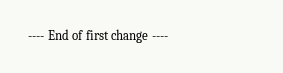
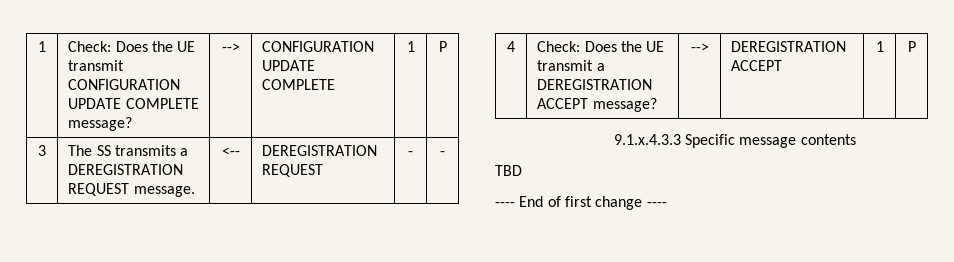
(28, 38) none -> [38,41,46,52] [68,41,196,52] [68,60,125,71] [68,79,181,90] [68,98,199,109] [68,117,133,131] [221,43,240,52] [262,41,375,52] [262,60,316,71] [262,79,336,90] [406,41,415,52] [438,41,447,52] [38,145,46,156] [68,145,189,156] [68,164,184,175] [68,183,195,197] [221,147,240,156] [262,145,378,156] [262,164,324,177] [408,151,413,156] [440,151,445,156] [507,41,515,52] [537,41,665,52] [537,60,605,71] [537,79,653,90] [537,98,657,112] [690,43,709,52] [731,41,847,52] [731,60,783,71] [875,41,884,52] [907,41,916,52] [613,134,856,148] [495,165,522,176] 1 | Check: Does the UE transmit CONFIGURATION UPDATE COMPLETE message? | --> | CONFIGURATION UPDATE COMPLETE | 1 | P // 3 | The SS transmits a DEREGISTRATION REQUEST message. | <-- | DEREGISTRATION REQUEST | - | - // 4 | Check: Does the UE transmit a DEREGISTRATION ACCEPT message? | --> | DEREGISTRATION ACCEPT | 1 | P // 9.1.x.4.3.3 Specific message contents // TBD //

